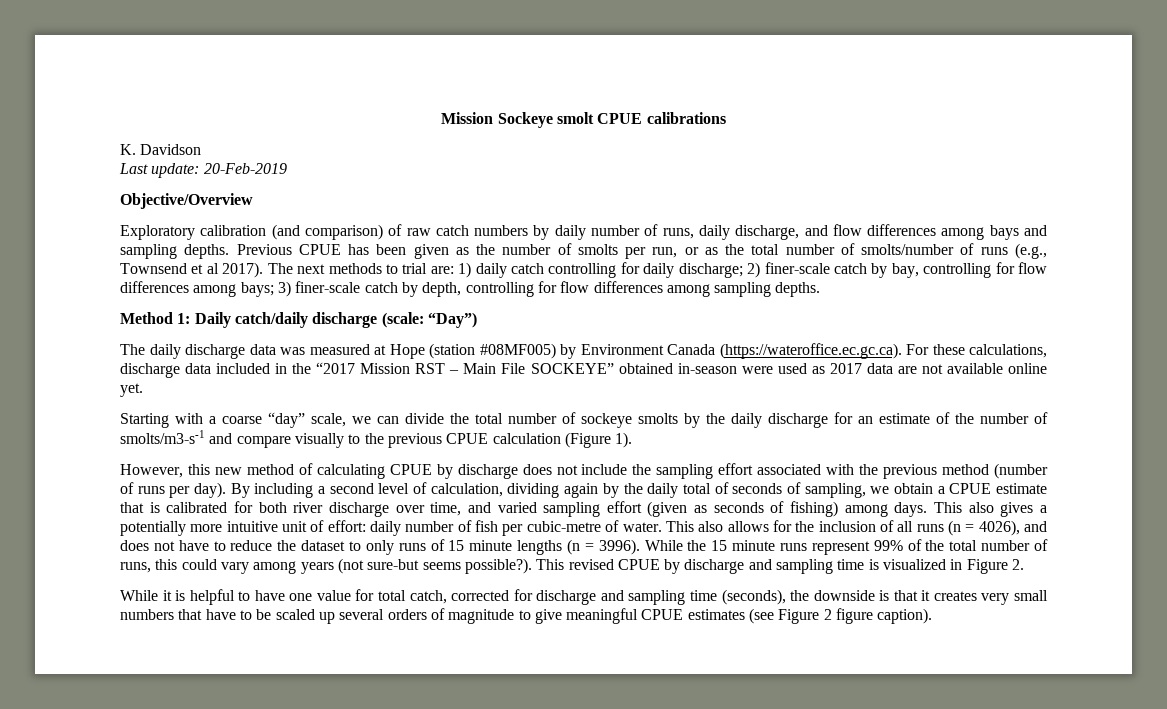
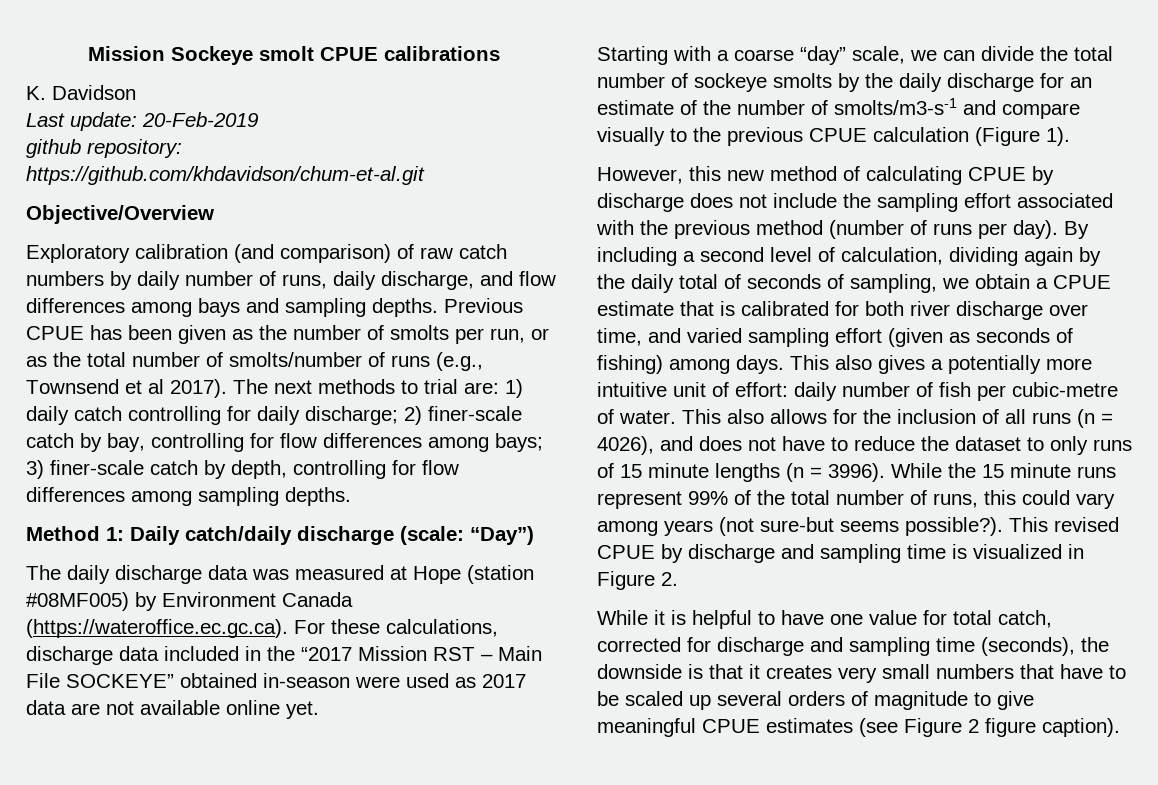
(287, 168) none -> [26,139,182,158] [26,166,425,185] // github repository: https://github.com/khdavidson/chum-et-al.git

